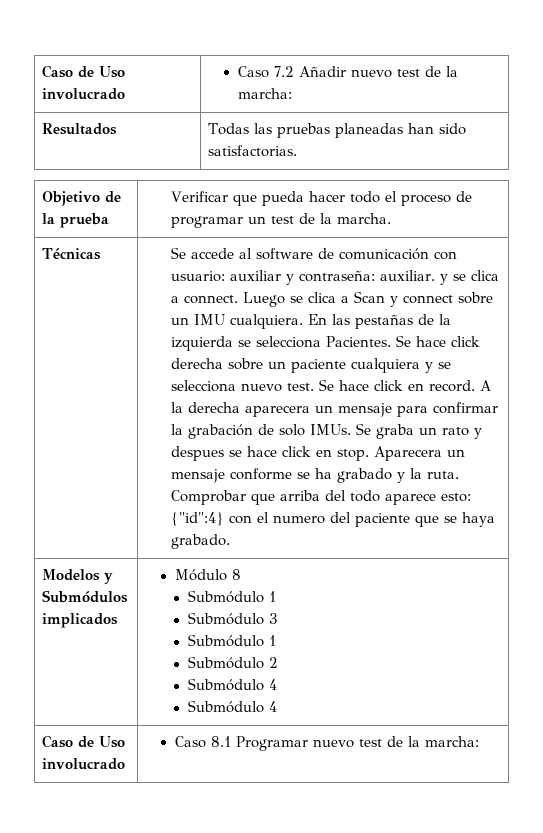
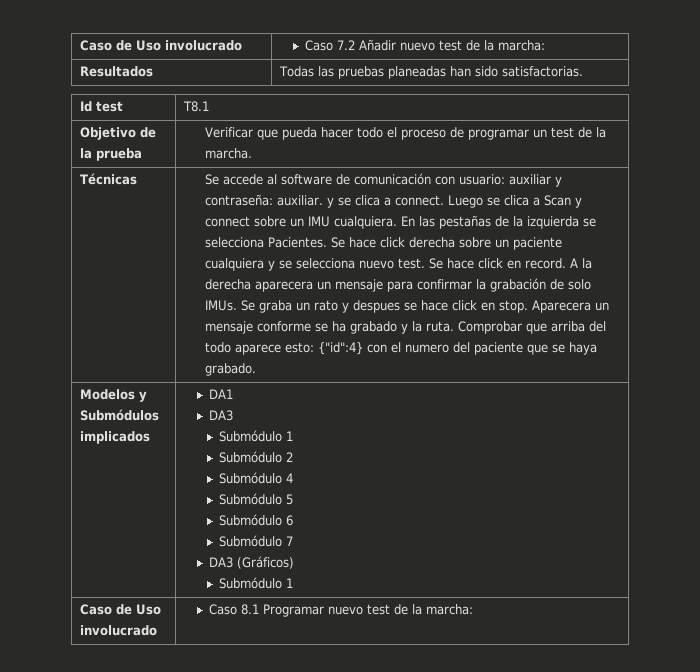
(298, 151) none -> [79,101,123,112] [182,101,209,112] // Id test | T8.1
[174,569,241,581] [187,590,276,603] [187,612,278,625] Módulo 8 // Submódulo 1 // Submódulo 3 -> [208,389,233,399] [208,410,233,421] DA1 // DA3
[268,701,277,712] 4 -> [285,494,293,505] [218,514,293,526] [218,535,293,547] [208,556,294,569] [218,577,293,589] 5 // Submódulo 6 // Submódulo 7 // DA3 (Gráficos) // Submódulo 1

